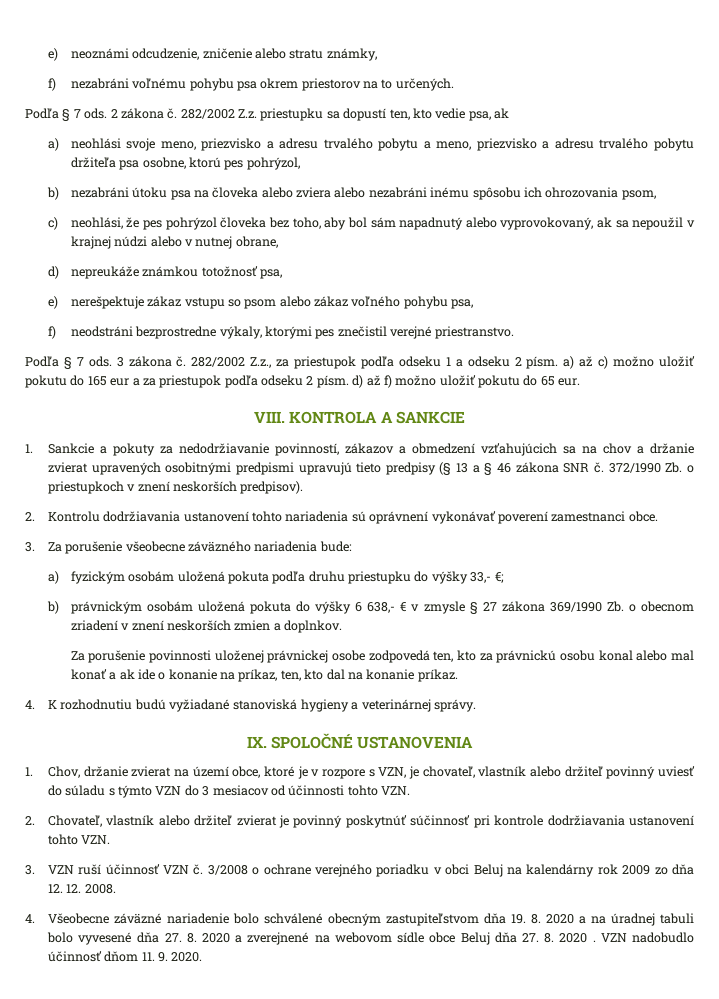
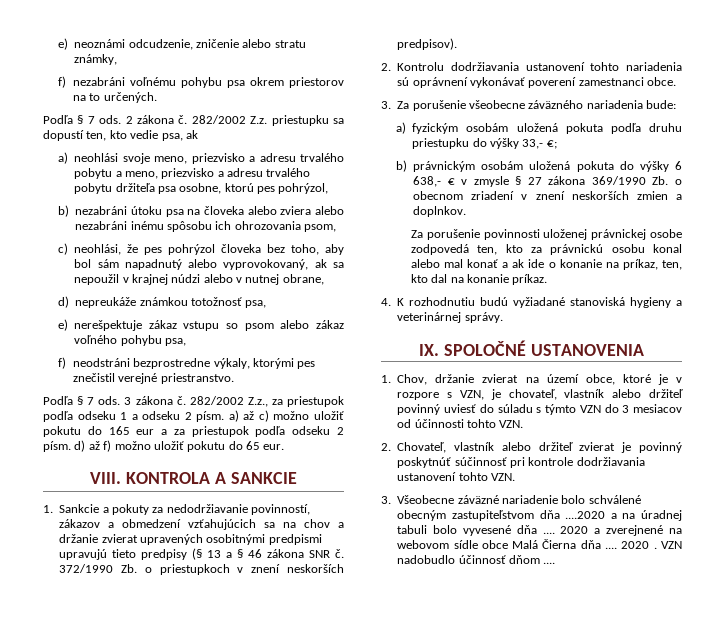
[47,864,694,877] [47,884,116,894] [25,914,35,923] VZN ruší účinnosť VZN č. 3/2008 o ochrane verejného poriadku v obci Beluj na kalendárny rok 2009 zo dňa 12. 12. 2008. // 4. -> (391, 500) none
[510,914,574,924] 19. 8. 2020 -> [565,511,606,519] ....2020
[164,933,197,943] 27. 8. -> [542,532,555,534] ....
[460,932,555,945] Beluj dňa 27. 8. -> [512,539,618,549] Malá Čierna dňa ....
[141,952,203,962] 11. 9. 2020. -> [543,562,556,564] ....

